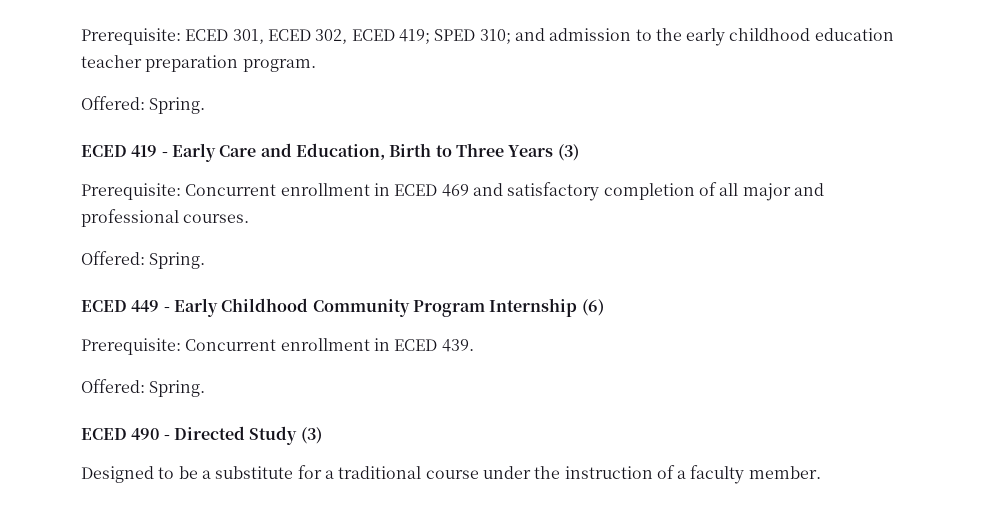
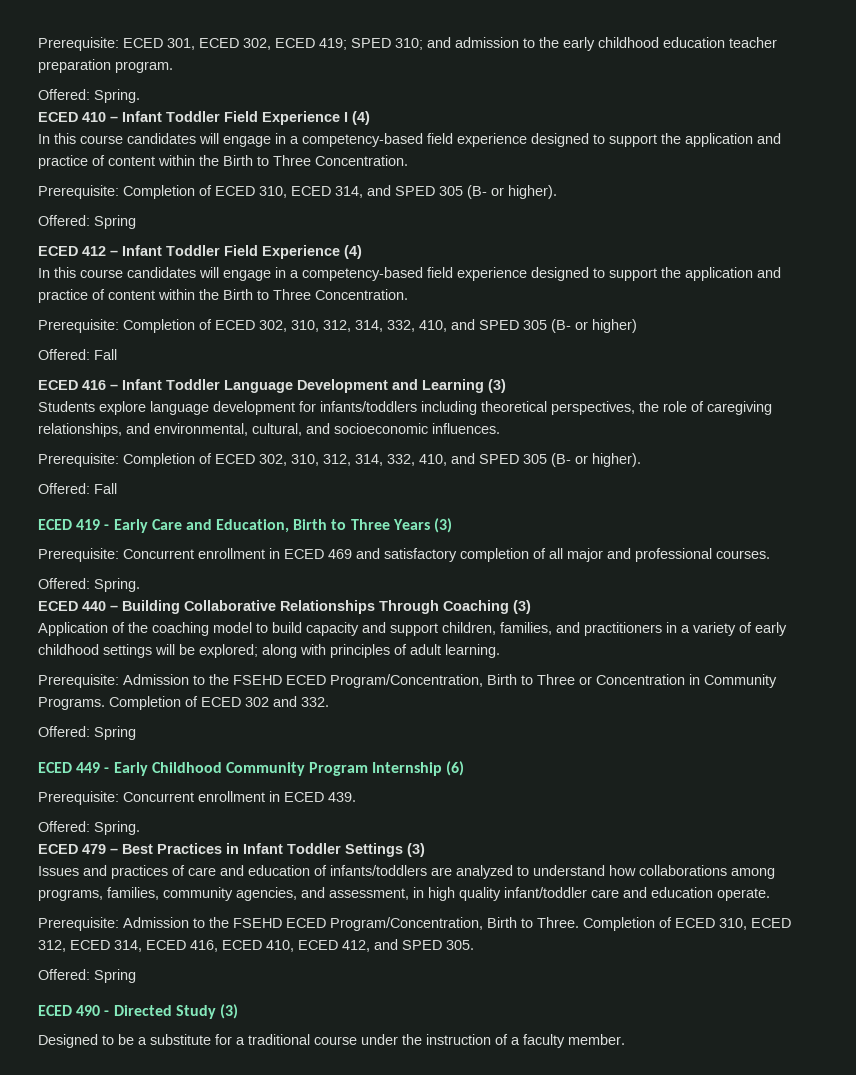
(206, 105) none -> [38,111,370,125] [38,133,781,147] [38,155,408,169] [38,185,557,199] [38,215,136,229] [38,245,362,259] [38,267,781,281] [38,289,408,303] [38,319,637,333] [38,349,117,360] [38,379,506,393] [38,401,772,415] [38,423,500,437] [38,453,641,467] [38,483,117,494] // ECED 410 – Infant Toddler Field Experience I (4) // In this course candidates will engage in a competency-based field experience designed to support the application and practice of content within the Birth to Three Concentration. // Prerequisite: Completion of ECED 310, ECED 314, and SPED 305 (B- or higher). // Offered: Spring // ECED 412 – Infant Toddler Field Experience (4) // In this course candidates will engage in a competency-based field experience designed to support the application and practice of content within the Birth to Three Concentration. // Prerequisite: Completion of ECED 302, 310, 312, 314, 332, 410, and SPED 305 (B- or higher) // Offered: Fall // ECED 416 – Infant Toddler Language Development and Learning (3) // Students explore language development for infants/toddlers including theoretical perspectives, the role of caregiving relationships, and environmental, cultural, and socioeconomic influences. // Prerequisite: Completion of ECED 302, 310, 312, 314, 332, 410, and SPED 305 (B- or higher). // Offered: Fall
(206, 260) none -> [38,600,531,614] [38,622,787,636] [38,644,500,658] [38,674,777,688] [38,696,329,710] [38,726,136,740] // ECED 440 – Building Collaborative Relationships Through Coaching (3) // Application of the coaching model to build capacity and support children, families, and practitioners in a variety of early childhood settings will be explored; along with principles of adult learning. // Prerequisite: Admission to the FSEHD ECED Program/Concentration, Birth to Three or Concentration in Community Programs. Completion of ECED 302 and 332. // Offered: Spring
(206, 388) none -> [38,843,425,857] [38,865,775,879] [38,887,770,901] [38,917,791,931] [38,939,474,952] [38,969,136,983] // ECED 479 – Best Practices in Infant Toddler Settings (3) // Issues and practices of care and education of infants/toddlers are analyzed to understand how collaborations among programs, families, community agencies, and assessment, in high quality infant/toddler care and education operate. // Prerequisite: Admission to the FSEHD ECED Program/Concentration, Birth to Three. Completion of ECED 310, ECED 312, ECED 314, ECED 416, ECED 410, ECED 412, and SPED 305. // Offered: Spring

